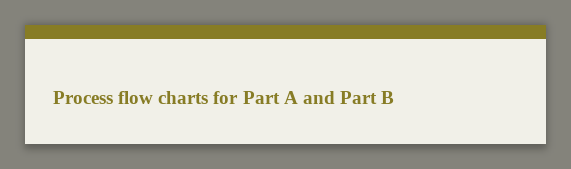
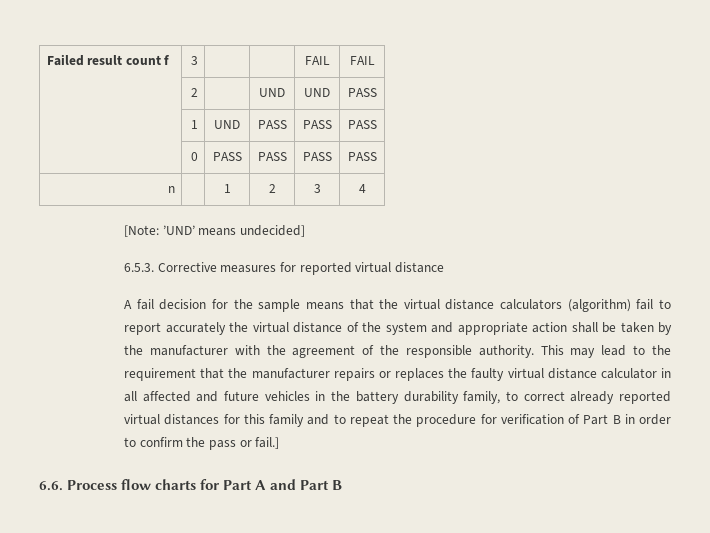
(53, 97) none -> [46,54,171,66] [190,56,198,65] [304,56,330,65] [349,56,375,65] [190,88,198,97] [259,88,285,97] [304,88,330,97] [347,88,377,97] [190,120,198,129] [214,120,240,129] [257,120,287,129] [302,120,332,129] [347,120,377,129] [190,152,198,161] [212,152,242,161] [257,152,287,161] [302,152,332,161] [347,152,377,161] [167,186,175,193] [223,184,231,193] [268,184,276,193] [313,184,321,193] [358,184,366,193] [123,225,305,237] [123,262,444,275] [123,299,671,312] [123,322,672,335] [123,345,671,358] [123,368,672,381] [123,391,671,404] [123,414,671,427] [123,437,280,450] [39,481,63,491] Failed result count f | 3 | | | FAIL | FAIL // | 2 | | UND | UND | PASS // | 1 | UND | PASS | PASS | PASS // | 0 | PASS | PASS | PASS | PASS // n | | 1 | 2 | 3 | 4 // [Note: ’UND’ means undecided] // 6.5.3. Corrective measures for reported virtual distance // A fail decision for the sample means that the virtual distance calculators (algorithm) fail to report accurately the virtual distance of the system and appropriate action shall be taken by the manufacturer with the agreement of the responsible authority. This may lead to the requirement that the manufacturer repairs or replaces the faulty virtual distance calculator in all affected and future vehicles in the battery durability family, to correct already reported virtual distances for this family and to repeat the procedure for verification of Part B in order to confirm the pass or fail.] // 6.6.

